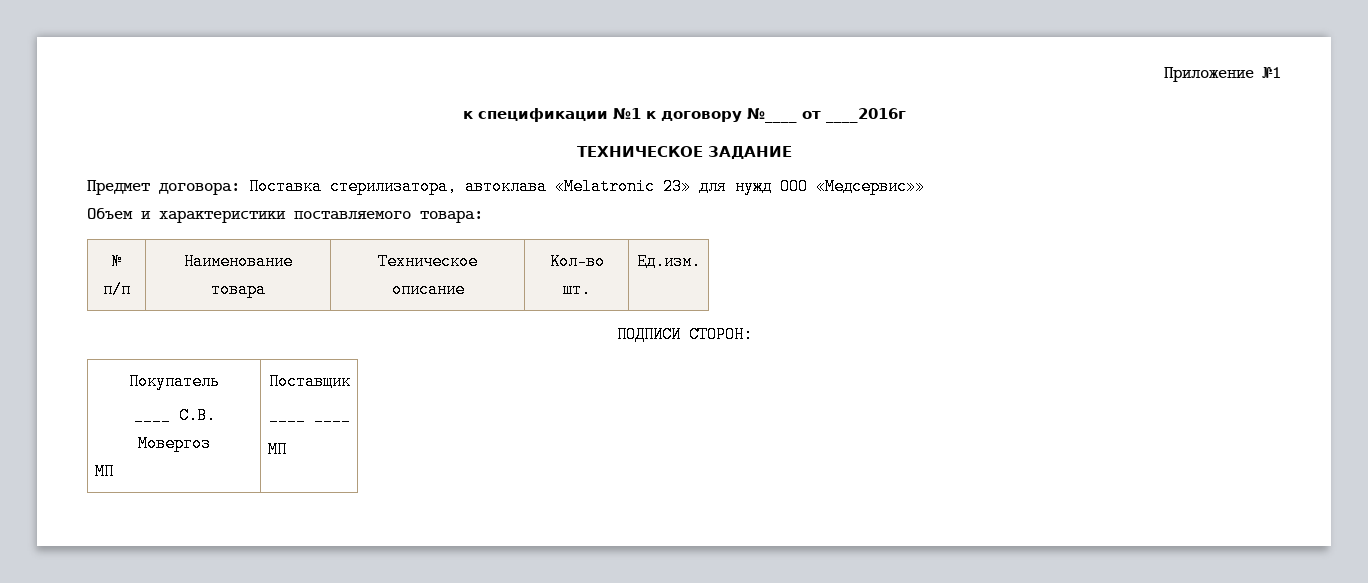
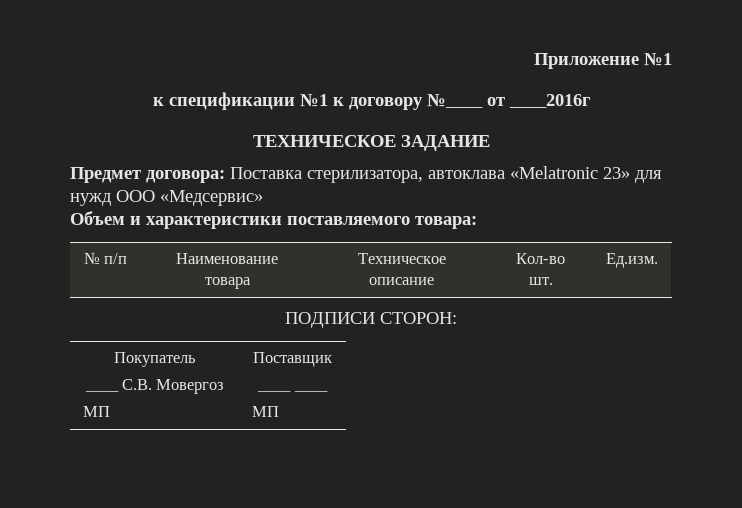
[816,179,924,195] «Медсервис»» -> [160,190,263,206] «Медсервис»

